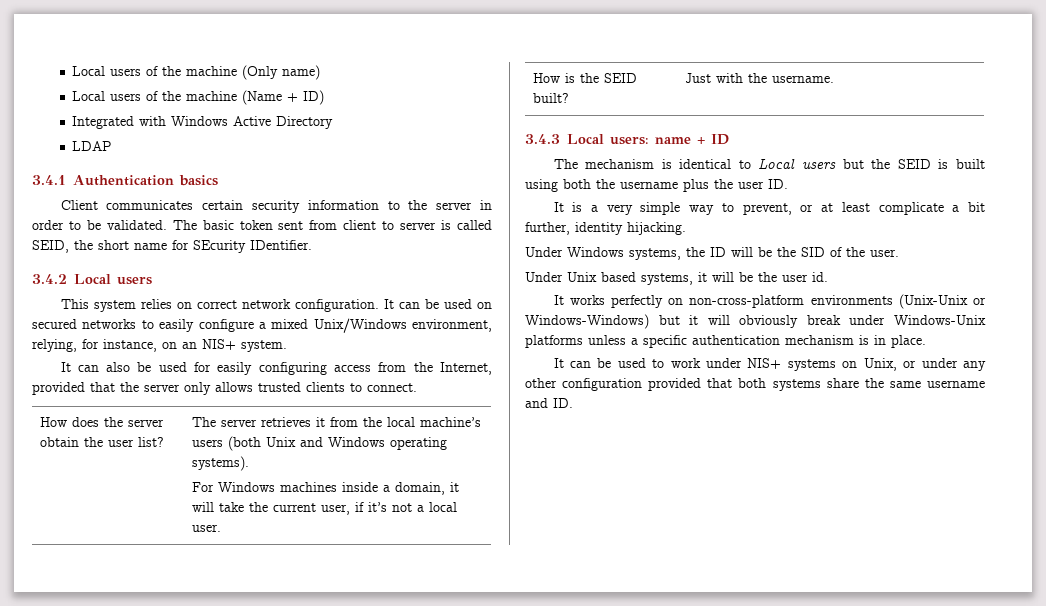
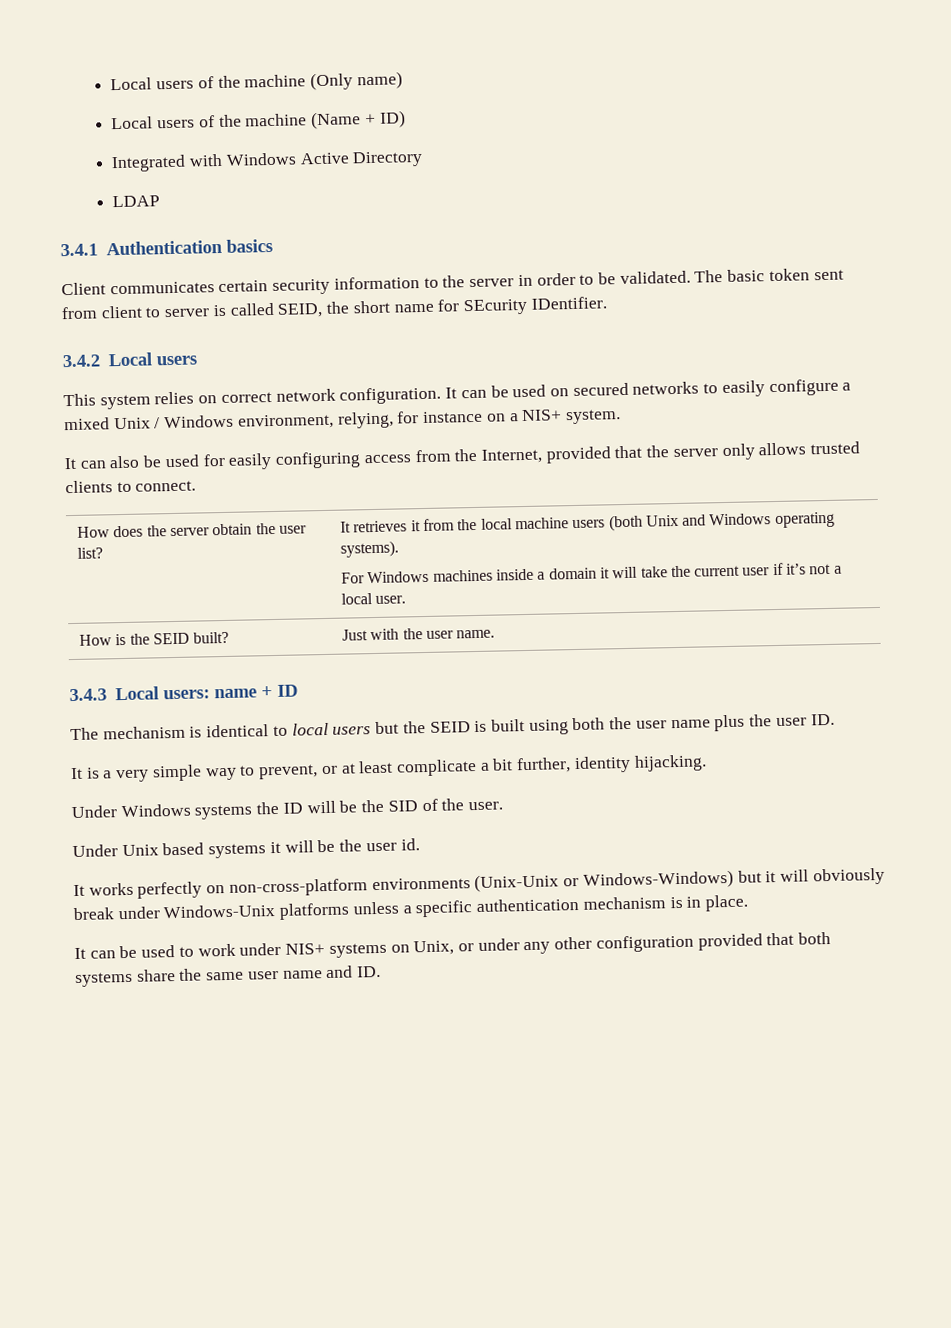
[313,318,492,333] [32,339,197,352] Unix/Windows environment, relying, for instance, on an -> [113,410,519,430] Unix / Windows environment, relying, for instance on a
[191,417,257,427] The server -> [339,521,351,533] It
[419,417,481,427] machine’s -> [514,517,569,530] machine
[394,482,445,495] domain, -> [548,567,597,580] domain
[320,504,350,515] user, -> [742,567,771,576] user
[771,75,834,83] username. -> [425,629,496,639] user name.
[758,158,796,169] Local -> [291,722,329,736] local
[620,181,678,189] username -> [635,719,711,729] user name
[629,248,681,260] systems, -> [194,804,254,820] systems
[641,273,693,285] systems, -> [208,843,267,859] systems
[926,380,985,388] username -> [247,970,323,980] user name

